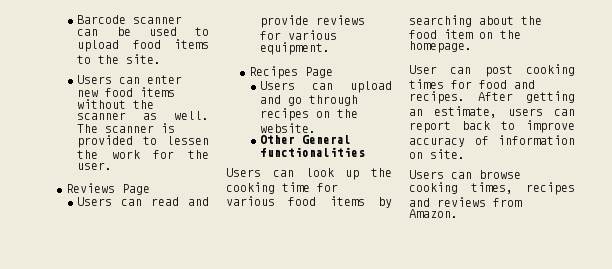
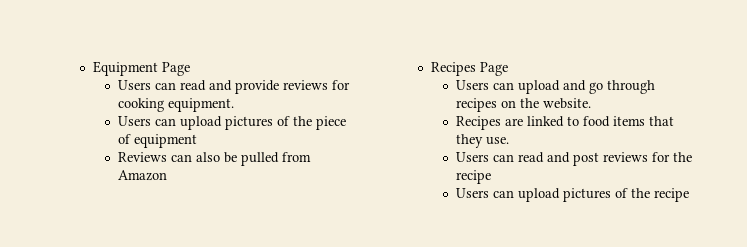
[77,15,183,24] [77,27,209,36] [77,39,209,52] [77,54,162,64] [77,75,183,84] [77,87,176,97] [77,99,155,109] [77,111,209,120] [77,123,176,133] [77,135,209,148] [77,150,209,159] [77,162,113,170] [65,183,115,193] Barcode scanner can be used to upload food items to the site. // Users can enter new food items without the scanner as well. The scanner is provided to lessen the work for the user. // Reviews -> [93,61,159,76] Equipment
[288,30,338,40] various -> [118,98,165,112] cooking
(331, 48) none -> [118,116,347,130] [118,134,198,148] [118,152,312,166] [118,170,168,181] // Users can upload pictures of the piece of equipment // Reviews can also be pulled from Amazon
[260,135,352,144] [260,147,366,157] [226,168,392,180] [226,182,338,194] [226,196,392,208] [409,15,542,27] [409,29,521,39] [409,41,472,53] [409,64,575,77] [409,79,535,89] [409,91,575,104] [409,106,575,118] [409,120,575,133] [409,135,575,147] [409,149,465,159] [409,170,521,179] [409,182,575,195] [409,197,522,207] [409,209,458,218] Other General functionalities // Users can look up the cooking time for various food items by searching about the food item on the homepage. // User can post cooking times for food and recipes. After getting an estimate, users can report back to improve accuracy of information on site. // Users can browse cooking times, recipes and reviews from Amazon. -> [456,116,675,130] [456,134,510,148] [456,152,693,166] [456,170,492,184] [456,188,690,202] Recipes are linked to food items that they use. // Users can read and post reviews for the recipe // Users can upload pictures of the recipe

